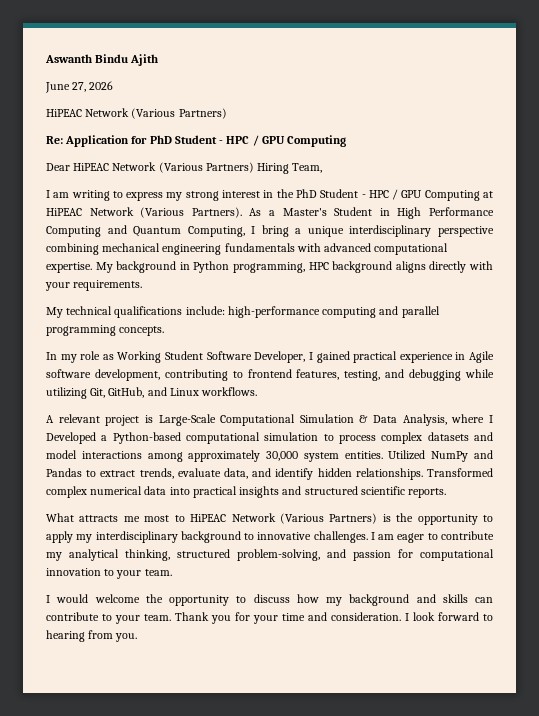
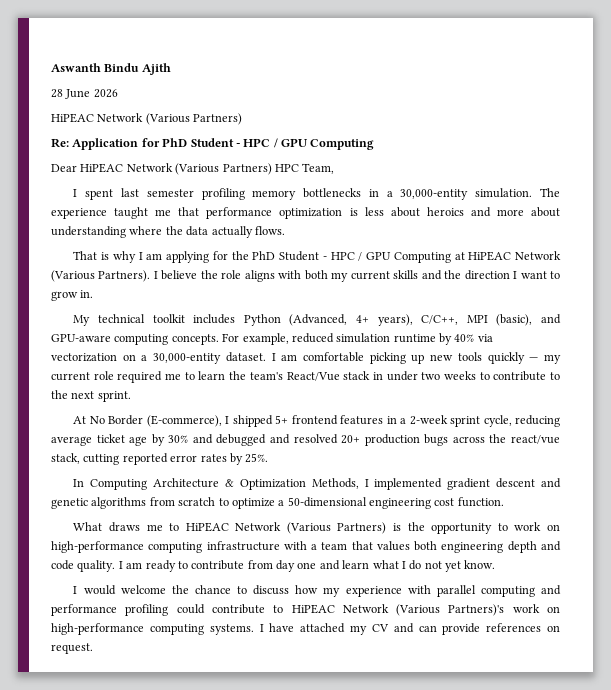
[45,82,87,93] June 27, -> [51,89,91,99] 28 June
[257,163,290,174] Hiring -> [274,164,299,172] HPC
[53,190,274,201] am writing to express my strong interest in -> [85,188,560,200] [51,207,560,219] [51,226,285,238] [73,251,228,263] spent last semester profiling memory bottlenecks in a 30,000-entity simulation. The experience taught me that performance optimization is less about heroics and more about understanding where the data actually flows. // That is why I am applying for
[249,207,495,219] [46,225,494,237] [46,243,449,255] [46,261,494,273] [45,280,143,291] [46,306,440,318] [46,325,165,336] [46,351,495,363] [46,369,495,381] [46,387,258,399] [46,414,493,426] [46,432,493,444] [46,450,493,462] [46,468,493,480] [46,486,447,498] [46,513,170,522] As a Master's Student in High Performance Computing and Quantum Computing, I bring a unique interdisciplinary perspective combining mechanical engineering fundamentals with advanced computational expertise. My background in Python programming, HPC background aligns directly with your requirements. // My technical qualifications include: high-performance computing and parallel programming concepts. // In my role as Working Student Software Developer, I gained practical experience in Agile software development, contributing to frontend features, testing, and debugging while utilizing Git, GitHub, and Linux workflows. // A relevant project is Large-Scale Computational Simulation & Data Analysis, where I Developed a Python-based computational simulation to process complex datasets and model interactions among approximately 30,000 system entities. Utilized NumPy and Pandas to extract trends, evaluate data, and identify hidden relationships. Transformed complex numerical data into practical insights and structured scientific reports. // What attracts me most -> [153,270,561,282] [51,290,94,301] [73,314,561,326] [51,333,493,345] [51,352,561,364] [51,371,560,383] [51,390,131,402] [73,415,560,427] [51,434,560,446] [51,453,269,465] [73,478,562,490] [51,497,504,509] [73,522,163,532] I believe the role aligns with both my current skills and the direction I want to grow in. // My technical toolkit includes Python (Advanced, 4+ years), C/C++, MPI (basic), and GPU-aware computing concepts. For example, reduced simulation runtime by 40% via vectorization on a 30,000-entity dataset. I am comfortable picking up new tools quickly — my current role required me to learn the team's React/Vue stack in under two weeks to contribute to the next sprint. // At No Border (E-commerce), I shipped 5+ frontend features in a 2-week sprint cycle, reducing average ticket age by 30% and debugged and resolved 20+ production bugs across the react/vue stack, cutting reported error rates by 25%. // In Computing Architecture & Optimization Methods, I implemented gradient descent and genetic algorithms from scratch to optimize a 50-dimensional engineering cost function. // What draws me
[46,531,494,543] [46,549,494,561] [46,568,172,579] apply my interdisciplinary background to innovative challenges. I am eager to contribute my analytical thinking, structured problem-solving, and passion for computational innovation to your team. -> [514,522,560,531] [51,541,561,553] [51,560,496,572] work on high-performance computing infrastructure with a team that values both engineering depth and code quality. I am ready to contribute from day one and learn what I do not yet know.
[169,595,229,606] opportunity -> [194,585,231,594] chance
[349,594,493,606] [46,612,493,624] [46,630,138,642] background and skills can contribute to your team. Thank you for your time and consideration. I look forward to hearing from you. -> [345,585,561,597] [51,604,560,616] [51,623,560,635] [51,643,93,654] experience with parallel computing and performance profiling could contribute to HiPEAC Network (Various Partners)'s work on high-performance computing systems. I have attached my CV and can provide references on request.

